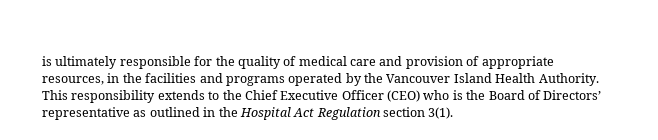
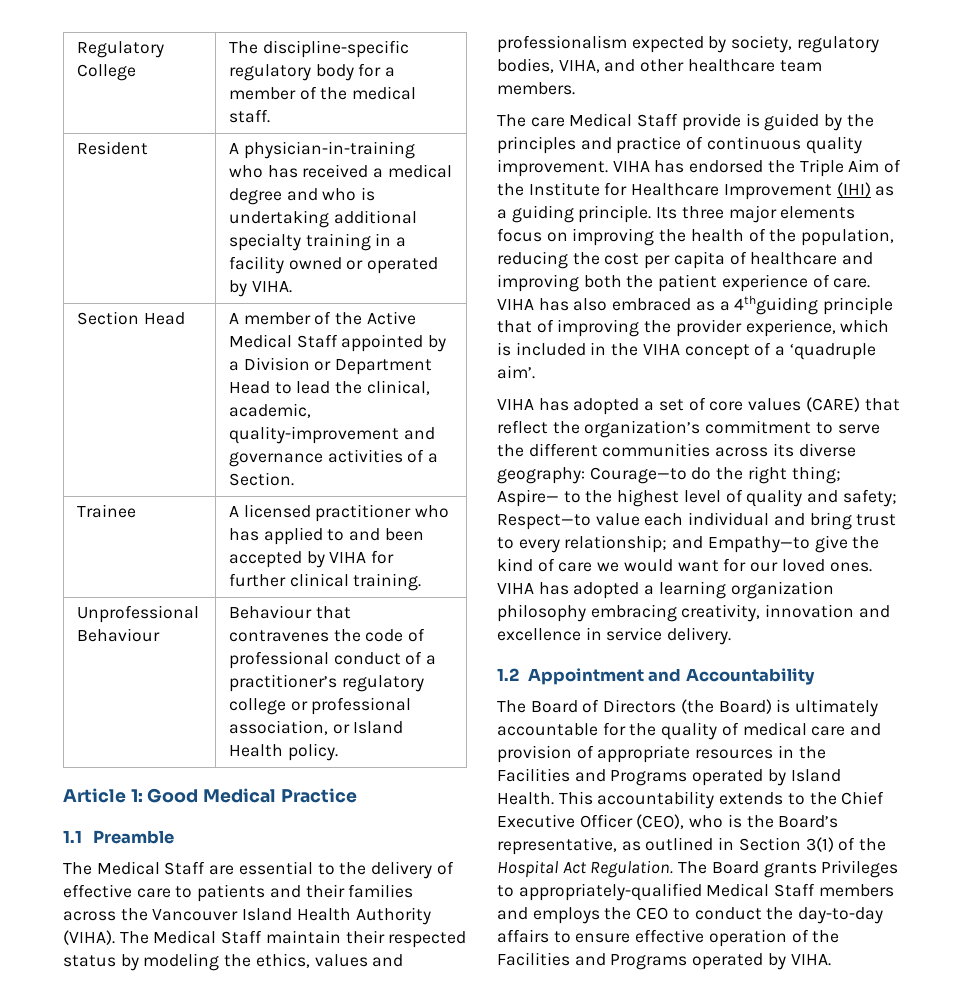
(42, 61) none -> [76,41,164,58] [76,64,136,81] [228,40,409,58] [228,63,396,81] [228,86,417,100] [228,109,270,123] [76,141,148,155] [228,141,415,159] [228,164,452,178] [228,187,376,205] [228,210,417,228] [228,233,407,251] [228,256,439,274] [228,280,292,297] [76,311,185,325] [228,311,416,325] [228,334,447,352] [228,357,433,375] [228,380,430,395] [228,403,311,418] [228,426,435,444] [228,449,439,467] [228,472,294,486] [76,504,136,518] [228,504,450,522] [228,527,424,545] [228,550,395,568] [228,573,422,591] [76,605,199,623] [76,628,160,642] [228,605,351,619] [228,628,426,642] [228,651,437,669] [228,674,424,692] [228,697,412,715] [228,720,404,735] [228,743,338,761] [63,788,357,803] [63,830,175,844] [63,861,454,879] [63,884,414,902] [63,907,431,925] [63,930,467,948] [63,953,404,971] [497,35,879,53] [497,58,822,73] [497,82,575,95] [497,113,874,131] [497,136,862,154] [497,159,902,177] [497,182,895,200] [497,205,856,223] [497,228,895,246] [497,251,874,269] [497,274,871,292] [497,295,894,315] [497,319,890,337] [497,342,876,360] [497,365,535,379] [497,397,900,415] [497,420,880,438] [497,443,856,457] [497,466,841,484] [497,489,897,507] [497,512,897,530] [497,535,880,553] [497,558,872,572] [497,581,834,599] [497,604,890,622] [497,627,732,645] [497,668,815,685] [497,699,772,714] Regulatory College | The discipline-specific regulatory body for a member of the medical staff. // Resident | A physician-in-training who has received a medical degree and who is undertaking additional specialty training in a facility owned or operated by VIHA. // Section Head | A member of the Active Medical Staff appointed by a Division or Department Head to lead the clinical, academic, quality-improvement and governance activities of a Section. // Trainee | A licensed practitioner who has applied to and been accepted by VIHA for further clinical training. // Unprofessional Behaviour | Behaviour that contravenes the code of professional conduct of a practitioner’s regulatory college or professional association, or Island Health policy. // Article 1: Good Medical Practice // 1.1 Preamble // The Medical Staff are essential to the delivery of effective care to patients and their families across the Vancouver Island Health Authority (VIHA). The Medical Staff maintain their respected status by modeling the ethics, values and professionalism expected by society, regulatory bodies, VIHA, and other healthcare team members. // The care Medical Staff provide is guided by the principles and practice of continuous quality improvement. VIHA has endorsed the Triple Aim of the Institute for Healthcare Improvement (IHI) as a guiding principle. Its three major elements focus on improving the health of the population, reducing the cost per capita of healthcare and improving both the patient experience of care. VIHA has also embraced as a 4thguiding principle that of improving the provider experience, which is included in the VIHA concept of a ‘quadruple aim’. // VIHA has adopted a set of core values (CARE) that reflect the organization’s commitment to serve the different communities across its diverse geography: Courage—to do the right thing; Aspire— to the highest level of quality and safety; Respect—to value each individual and bring trust to every relationship; and Empathy—to give the kind of care we would want for our loved ones. VIHA has adopted a learning organization philosophy embracing creativity, innovation and excellence in service delivery. // 1.2 Appointment and Accountability // The Board of Directors (the Board)
[119,56,191,69] responsible -> [497,723,598,736] accountable
[42,73,599,86] [42,90,156,103] resources, in the facilities and programs operated by the Vancouver Island Health Authority. This responsibility -> [695,745,826,759] [497,768,841,786] [497,791,715,809] resources in the Facilities and Programs operated by Island Health. This accountability
[387,90,420,102] (CEO) -> [636,814,685,829] (CEO),
[488,90,602,100] [42,107,454,120] Board of Directors’ representative as outlined in the Hospital Act Regulation section 3(1). -> [778,815,839,828] [497,837,887,855] [497,860,899,878] [497,883,894,901] [497,907,884,924] [497,929,840,947] [497,952,831,970] Board’s representative, as outlined in Section 3(1) of the Hospital Act Regulation. The Board grants Privileges to appropriately-qualified Medical Staff members and employs the CEO to conduct the day-to-day affairs to ensure effective operation of the Facilities and Programs operated by VIHA.

